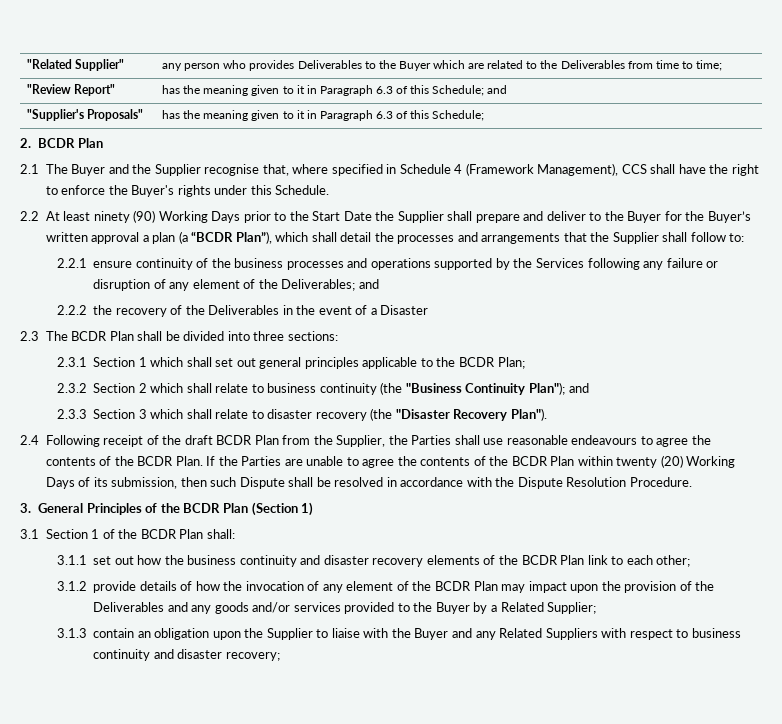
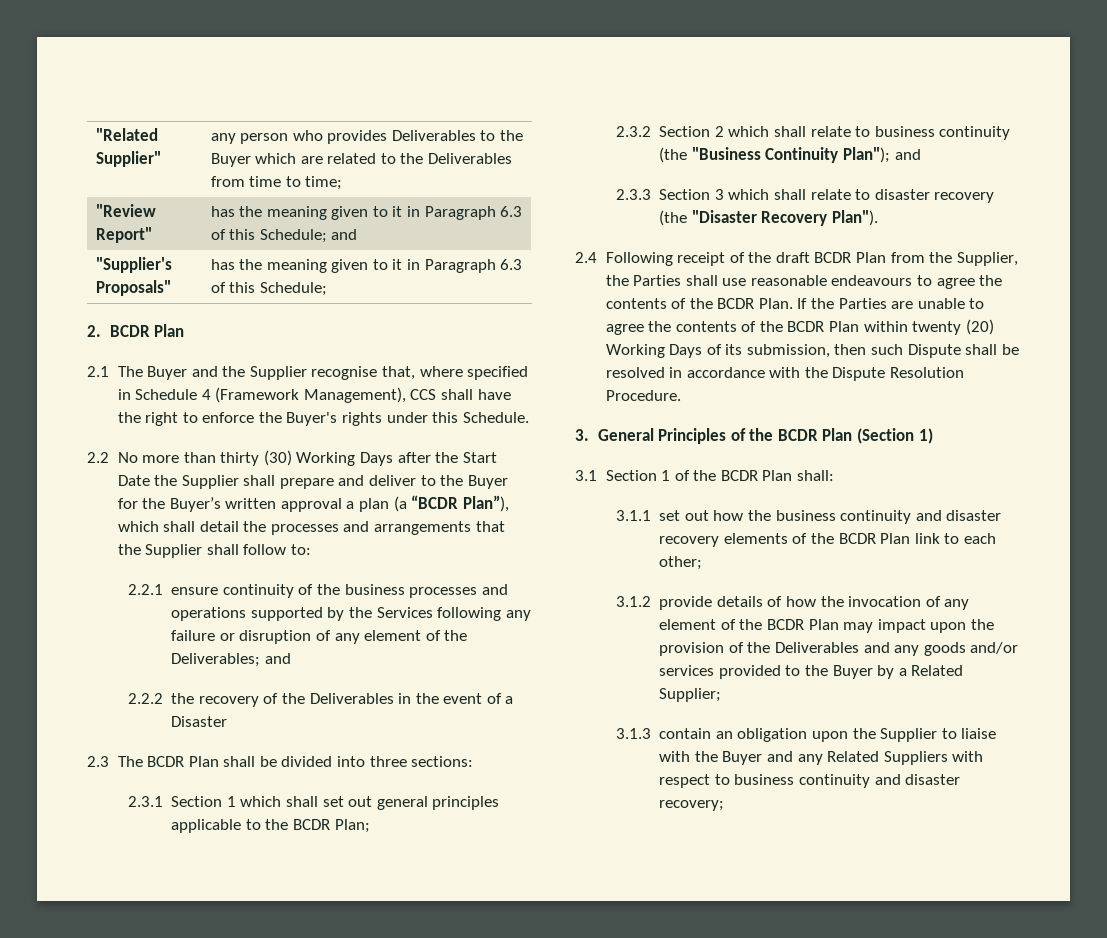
[45,210,287,223] At least ninety (90) Working Days prior to -> [117,450,431,466] No more than thirty (30) Working Days after

